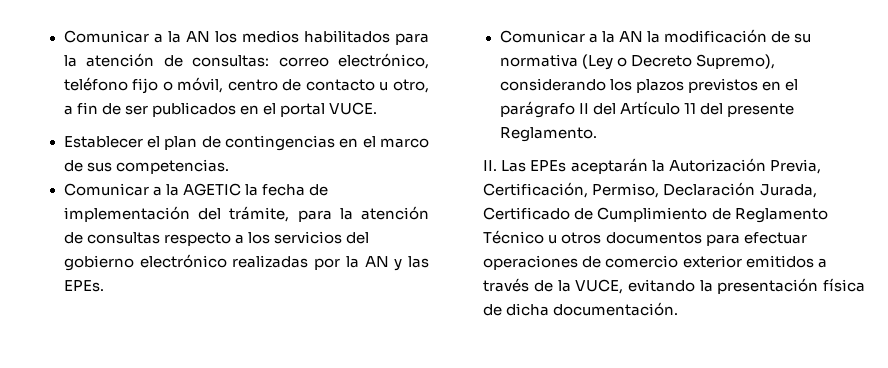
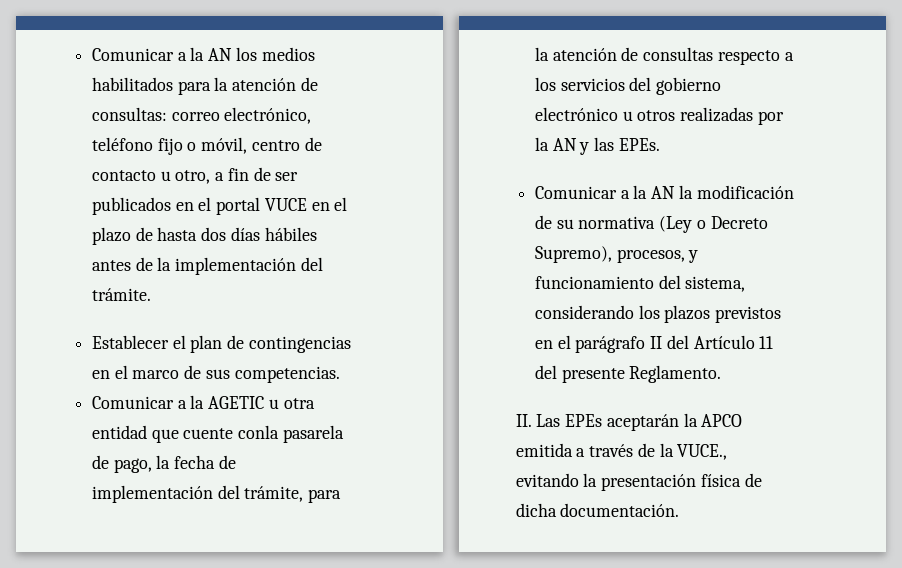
[329,102,378,115] VUCE. -> [264,197,348,211] [91,227,317,245] [91,257,323,275] [91,288,151,301] VUCE en el plazo de hasta dos días hábiles antes de la implementación del trámite.
(242, 189) none -> [268,398,315,409] [91,425,344,443] [91,455,152,473] u otra entidad que cuente conla pasarela de pago,
(227, 261) none -> [622,110,676,121] u otros
(776, 61) none -> [616,249,699,263] [534,275,746,292] procesos, y funcionamiento del sistema,
[668,158,821,174] [483,182,817,198] [483,207,828,223] [483,230,807,246] [483,255,814,270] Autorización Previa, Certificación, Permiso, Declaración Jurada, Certificado de Cumplimiento de Reglamento Técnico u otros documentos para efectuar operaciones de comercio exterior emitidos -> [701,414,743,427] [515,443,573,457] APCO emitida
[575,279,624,294] VUCE, -> [677,444,728,460] VUCE.,

